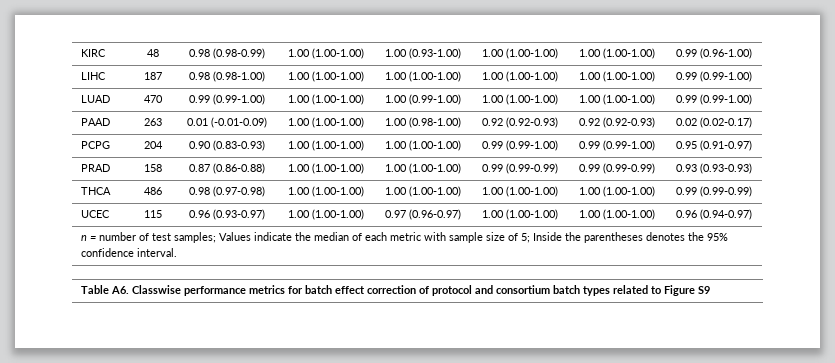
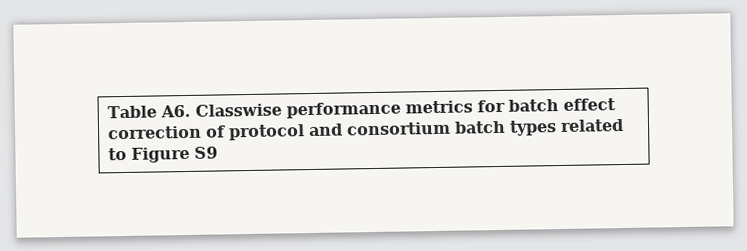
[80,49,106,57] [147,49,159,57] [189,48,265,59] [288,48,364,59] [384,48,461,59] [481,48,558,59] [579,48,655,59] [675,48,752,59] [80,72,106,80] [144,72,162,80] [189,71,265,82] [288,71,364,82] [384,71,461,82] [481,71,558,82] [579,71,655,82] [675,71,752,82] [80,95,110,103] [144,95,163,103] [189,94,265,105] [288,94,364,105] [384,94,461,105] [481,94,558,105] [579,94,655,105] [675,94,752,105] [80,118,110,126] [144,118,162,126] [187,117,267,128] [288,117,364,128] [384,117,461,128] [481,117,558,128] [579,117,655,128] [675,117,752,128] [80,141,110,149] [144,141,163,149] [189,140,265,151] [288,140,364,151] [384,140,461,151] [481,140,558,151] [579,140,655,151] [675,140,752,151] [80,164,110,172] [144,164,162,172] [189,163,265,174] [288,163,364,174] [384,163,461,174] [481,163,558,174] [579,163,655,174] [675,163,752,174] [80,187,111,195] [144,187,162,195] [189,186,265,197] [288,186,364,197] [384,186,461,197] [481,186,558,197] [579,186,655,197] [675,186,752,197] [80,210,110,218] [144,210,162,218] [189,209,265,220] [288,209,364,220] [384,209,461,220] [481,209,558,220] [579,209,655,220] [675,209,752,220] [80,232,728,243] [80,248,177,257] KIRC | 48 | 0.98 (0.98-0.99) | 1.00 (1.00-1.00) | 1.00 (0.93-1.00) | 1.00 (1.00-1.00) | 1.00 (1.00-1.00) | 0.99 (0.96-1.00) // LIHC | 187 | 0.98 (0.98-1.00) | 1.00 (1.00-1.00) | 1.00 (1.00-1.00) | 1.00 (1.00-1.00) | 1.00 (1.00-1.00) | 0.99 (0.99-1.00) // LUAD | 470 | 0.99 (0.99-1.00) | 1.00 (1.00-1.00) | 1.00 (0.99-1.00) | 1.00 (1.00-1.00) | 1.00 (1.00-1.00) | 0.99 (0.99-1.00) // PAAD | 263 | 0.01 (-0.01-0.09) | 1.00 (1.00-1.00) | 1.00 (0.98-1.00) | 0.92 (0.92-0.93) | 0.92 (0.92-0.93) | 0.02 (0.02-0.17) // PCPG | 204 | 0.90 (0.83-0.93) | 1.00 (1.00-1.00) | 1.00 (1.00-1.00) | 0.99 (0.99-1.00) | 0.99 (0.99-1.00) | 0.95 (0.91-0.97) // PRAD | 158 | 0.87 (0.86-0.88) | 1.00 (1.00-1.00) | 1.00 (1.00-1.00) | 0.99 (0.99-0.99) | 0.99 (0.99-0.99) | 0.93 (0.93-0.93) // THCA | 486 | 0.98 (0.97-0.98) | 1.00 (1.00-1.00) | 1.00 (1.00-1.00) | 1.00 (1.00-1.00) | 1.00 (1.00-1.00) | 0.99 (0.99-0.99) // UCEC | 115 | 0.96 (0.93-0.97) | 1.00 (1.00-1.00) | 0.97 (0.96-0.97) | 1.00 (1.00-1.00) | 1.00 (1.00-1.00) | 0.96 (0.94-0.97) // n = number of test samples; Values indicate the median of each metric with sample size of 5; Inside the parentheses denotes the 95% confidence interval. // -> (106, 112) none

